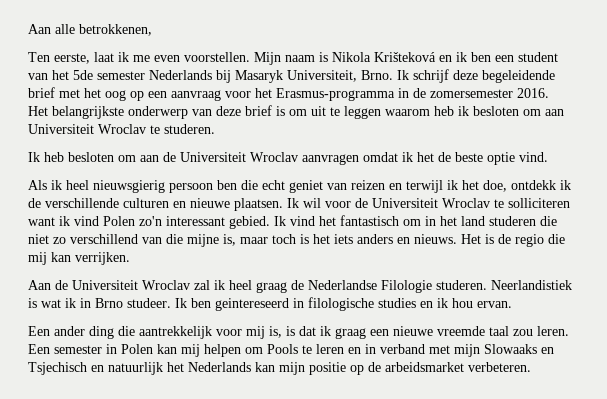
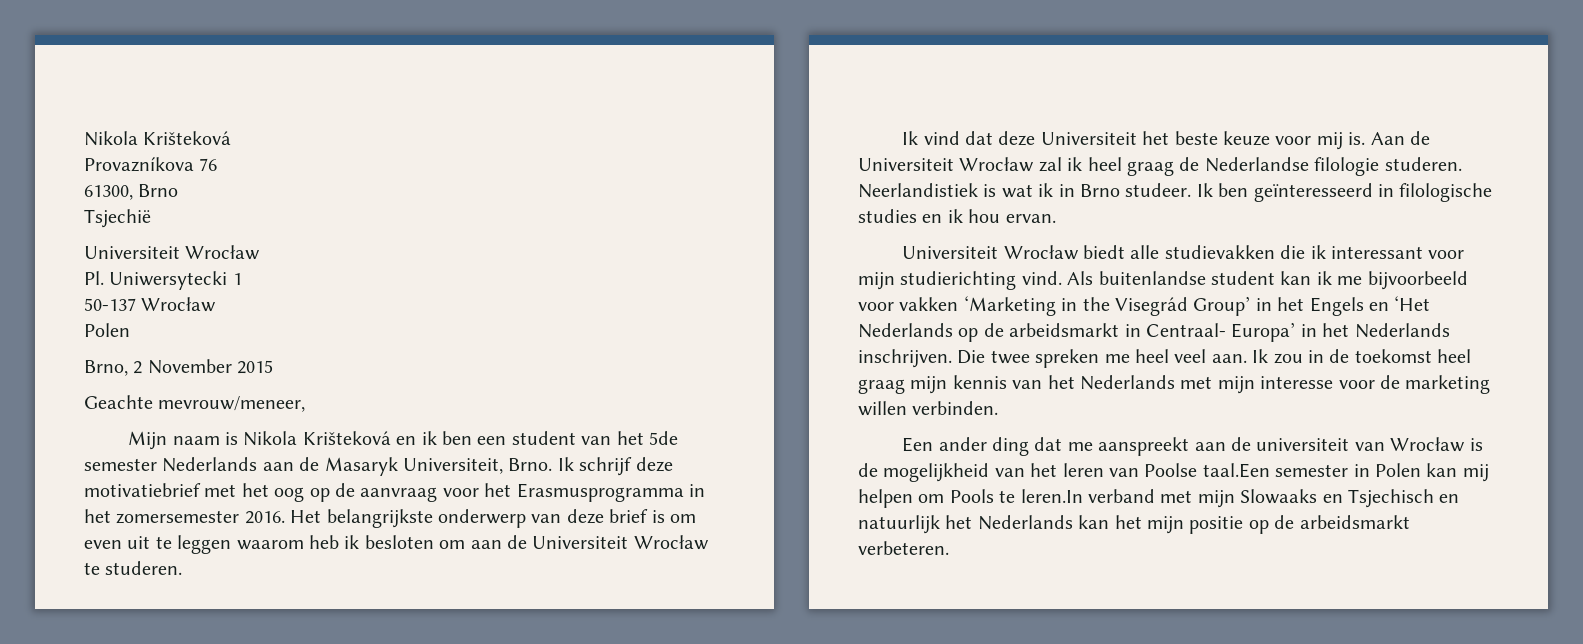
[28,24,152,36] [28,52,250,64] Aan alle betrokkenen, // Ten eerste, laat ik me even voorstellen. -> [84,131,232,146] [84,157,218,172] [84,184,179,200] [84,209,151,228] [84,245,261,260] [84,271,242,290] [84,297,217,312] [84,323,130,337] [84,359,274,376] [84,395,306,412] Nikola Krišteková // Provazníkova 76 // 61300, Brno // Tsjechië // Universiteit Wrocław // Pl. Uniwersytecki 1 // 50-137 Wrocław // Polen // Brno, 2 November 2015 // Geachte mevrouw/meneer, //
[216,70,231,83] bij -> [262,457,320,471] aan de
[482,70,555,83] [28,87,55,98] begeleidende brief -> [84,483,201,497] motivatiebrief
[148,91,167,98] een -> [335,483,355,497] de
[276,88,426,101] Erasmus-programma in de -> [516,483,705,502] [84,509,111,523] Erasmusprogramma in het
(307, 112) none -> [84,540,122,549] even
[28,124,146,134] Universiteit Wroclav -> [506,535,709,550] de Universiteit Wrocław
[44,152,548,165] [28,180,571,193] [28,198,570,211] [28,215,557,229] [28,234,565,247] [28,252,130,265] heb besloten om aan de Universiteit Wroclav aanvragen omdat ik het de beste optie vind. // Als ik heel nieuwsgierig persoon ben die echt geniet van reizen en terwijl ik het doe, ontdekk ik de verschillende culturen en nieuwe plaatsen. Ik wil voor de Universiteit Wroclav te solliciteren want ik vind Polen zo'n interessant gebied. Ik vind het fantastisch om in het land studeren die niet zo verschillend van die mijne is, maar toch is het iets anders en nieuws. Het is de regio die mij kan verrijken. // -> [923,131,1366,150] vind dat deze Universiteit het beste keuze voor mij is.
[142,280,190,290] Wroclav -> [959,157,1035,172] Wrocław
[381,280,432,293] Filologie -> [1314,157,1380,176] filologie
[215,298,289,311] geintereseerd -> [1253,183,1373,202] geïnteresseerd
[28,326,569,339] [28,344,50,354] Een ander ding die aantrekkelijk voor mij is, is dat ik graag een nieuwe vreemde taal zou leren. Een -> [902,245,1465,260] [858,271,1468,290] [858,296,1431,316] [858,322,1450,342] [858,349,1472,368] [858,375,1491,394] [858,401,999,416] [902,437,1483,456] [858,463,1270,482] Universiteit Wrocław biedt alle studievakken die ik interessant voor mijn studierichting vind. Als buitenlandse student kan ik me bijvoorbeeld voor vakken ‘Marketing in the Visegrád Group’ in het Engels en ‘Het Nederlands op de arbeidsmarkt in Centraal- Europa’ in het Nederlands inschrijven. Die twee spreken me heel veel aan. Ik zou in de toekomst heel graag mijn kennis van het Nederlands met mijn interesse voor de marketing willen verbinden. // Een ander ding dat me aanspreekt aan de universiteit van Wrocław is de mogelijkheid van het leren van Poolse taal.Een
[316,344,376,354] leren en in -> [1020,489,1083,503] leren.In
(275, 367) none -> [1114,515,1142,529] het
[385,362,464,372] arbeidsmarket -> [1299,515,1410,529] arbeidsmarkt

